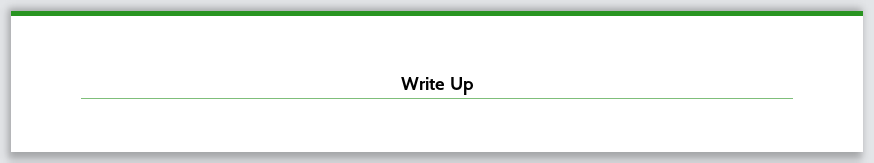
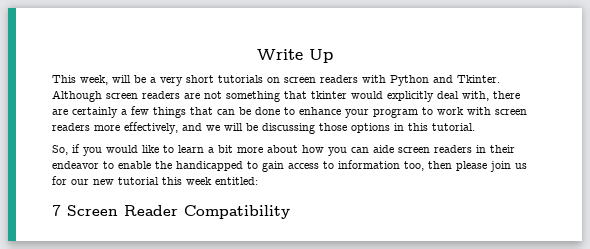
(474, 86) none -> [52,75,500,86] [52,90,520,102] [52,106,527,118] [52,122,475,134] [52,144,515,156] [52,160,527,172] [52,176,258,185] [52,205,290,219] // This week, will be a very short tutorials on screen readers with Python and Tkinter. Although screen readers are not something that tkinter would explicitly deal with, there are certainly a few things that can be done to enhance your program to work with screen readers more effectively, and we will be discussing those options in this tutorial. // So, if you would like to learn a bit more about how you can aide screen readers in their endeavor to enable the handicapped to gain access to information too, then please join us for our new tutorial this week entitled: // 7 Screen Reader Compatibility

